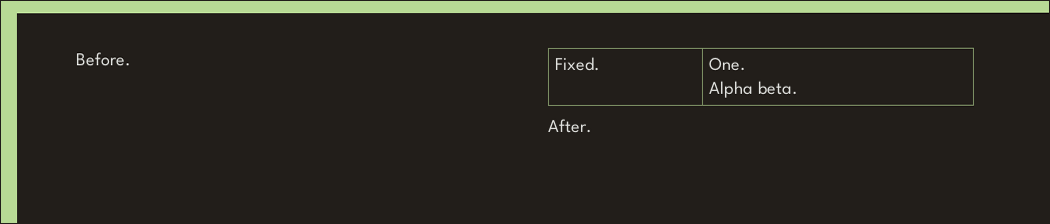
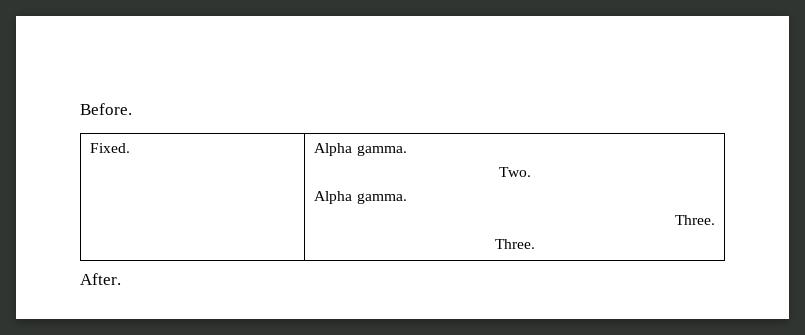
[708,56,747,71] [708,80,799,98] One. // Alpha beta. -> [314,143,407,156] [498,167,531,177] [314,191,407,204] [674,215,715,225] [494,239,535,249] Alpha gamma. // Two. // Alpha gamma. // Three. // Three.

